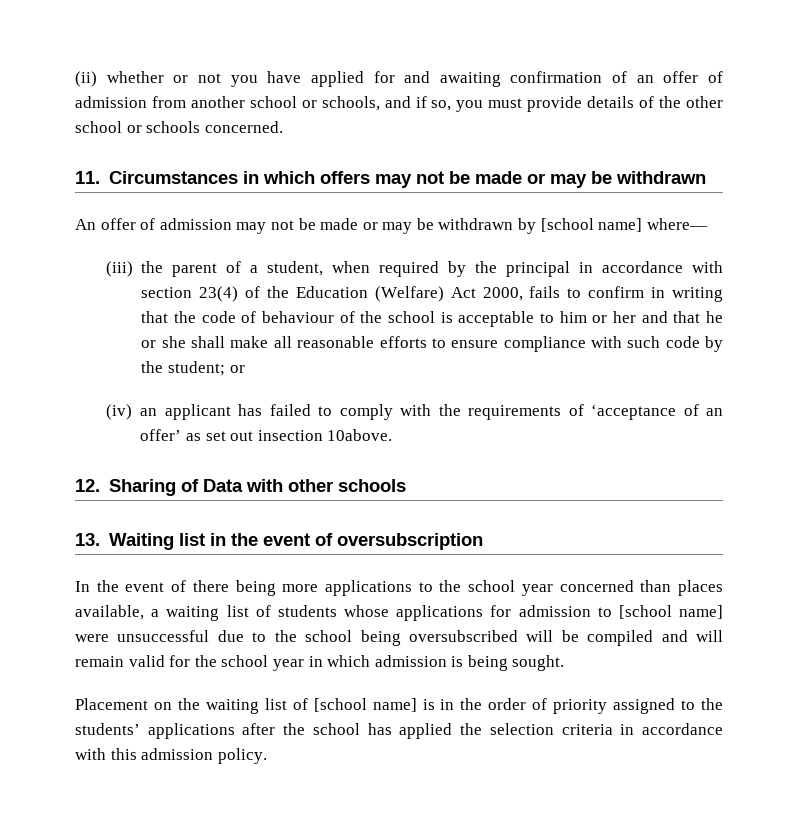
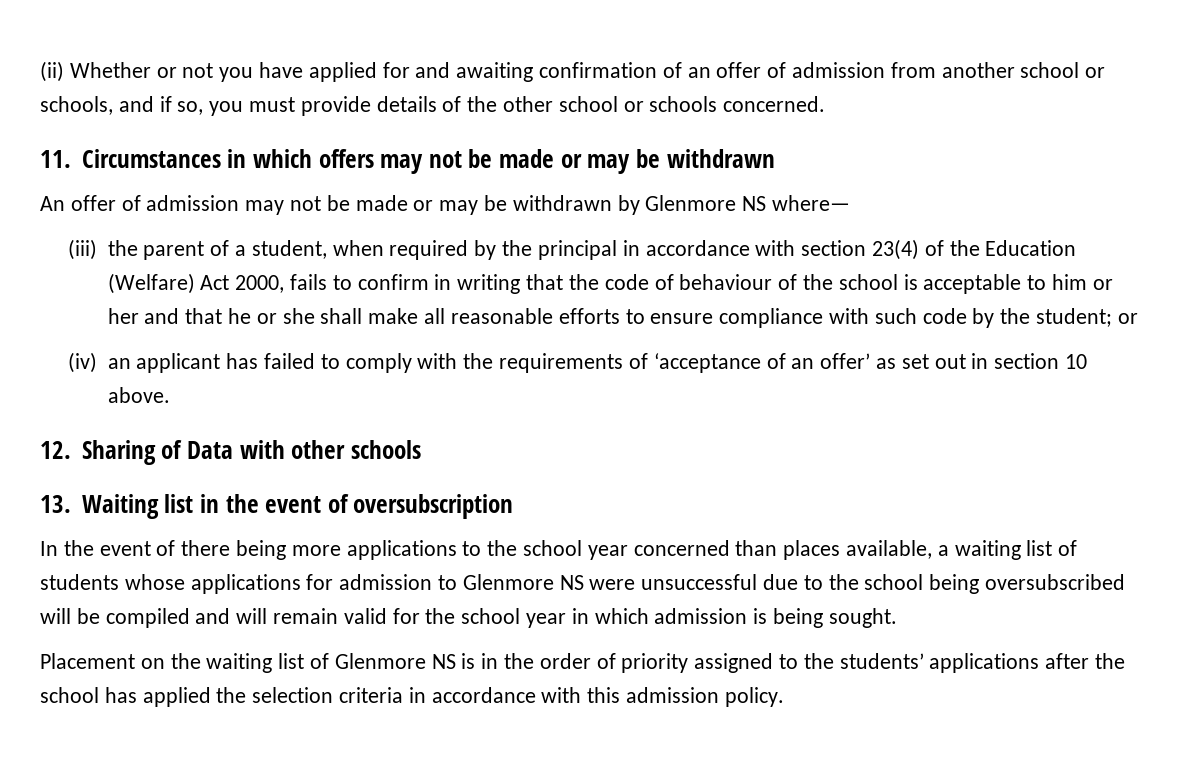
[106,71,164,83] whether -> [69,62,151,78] Whether
[540,218,643,232] [school name] -> [645,195,767,211] Glenmore NS
[257,429,393,441] insection 10above. -> [971,353,1087,369] [107,387,170,403] in section 10 above.
[618,605,723,619] [school name] -> [462,574,584,590] Glenmore NS
[313,698,417,712] [school name] -> [334,653,456,669] Glenmore NS

